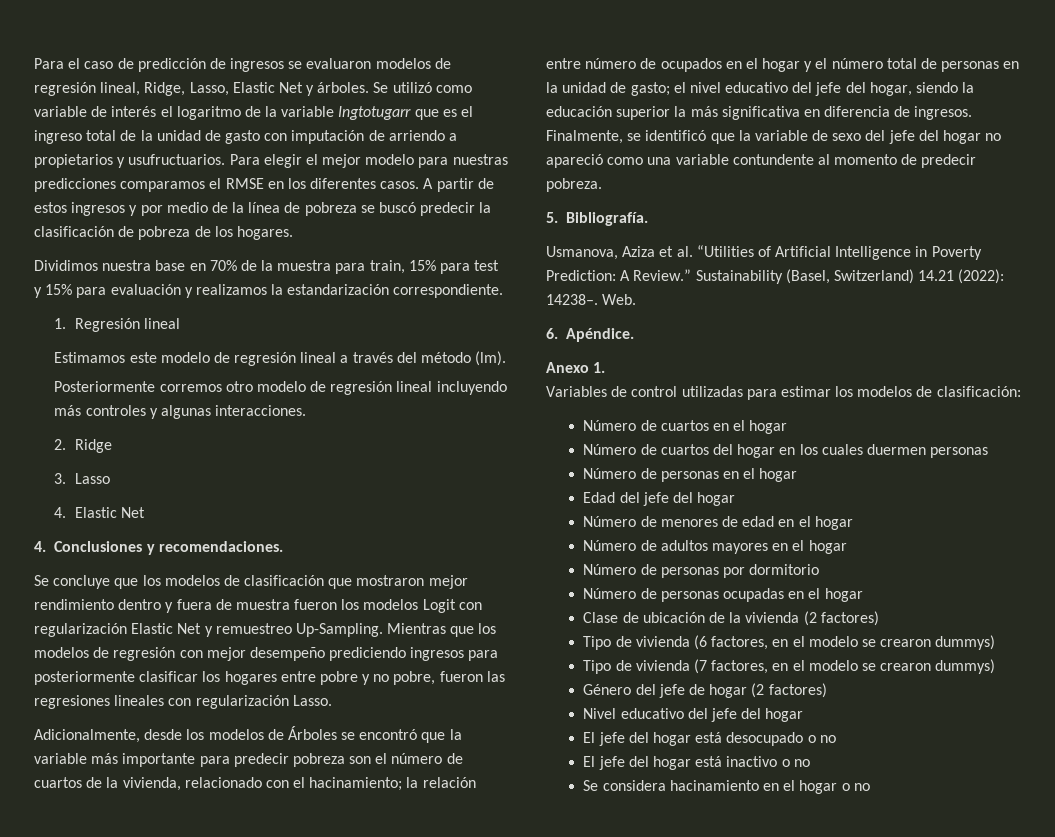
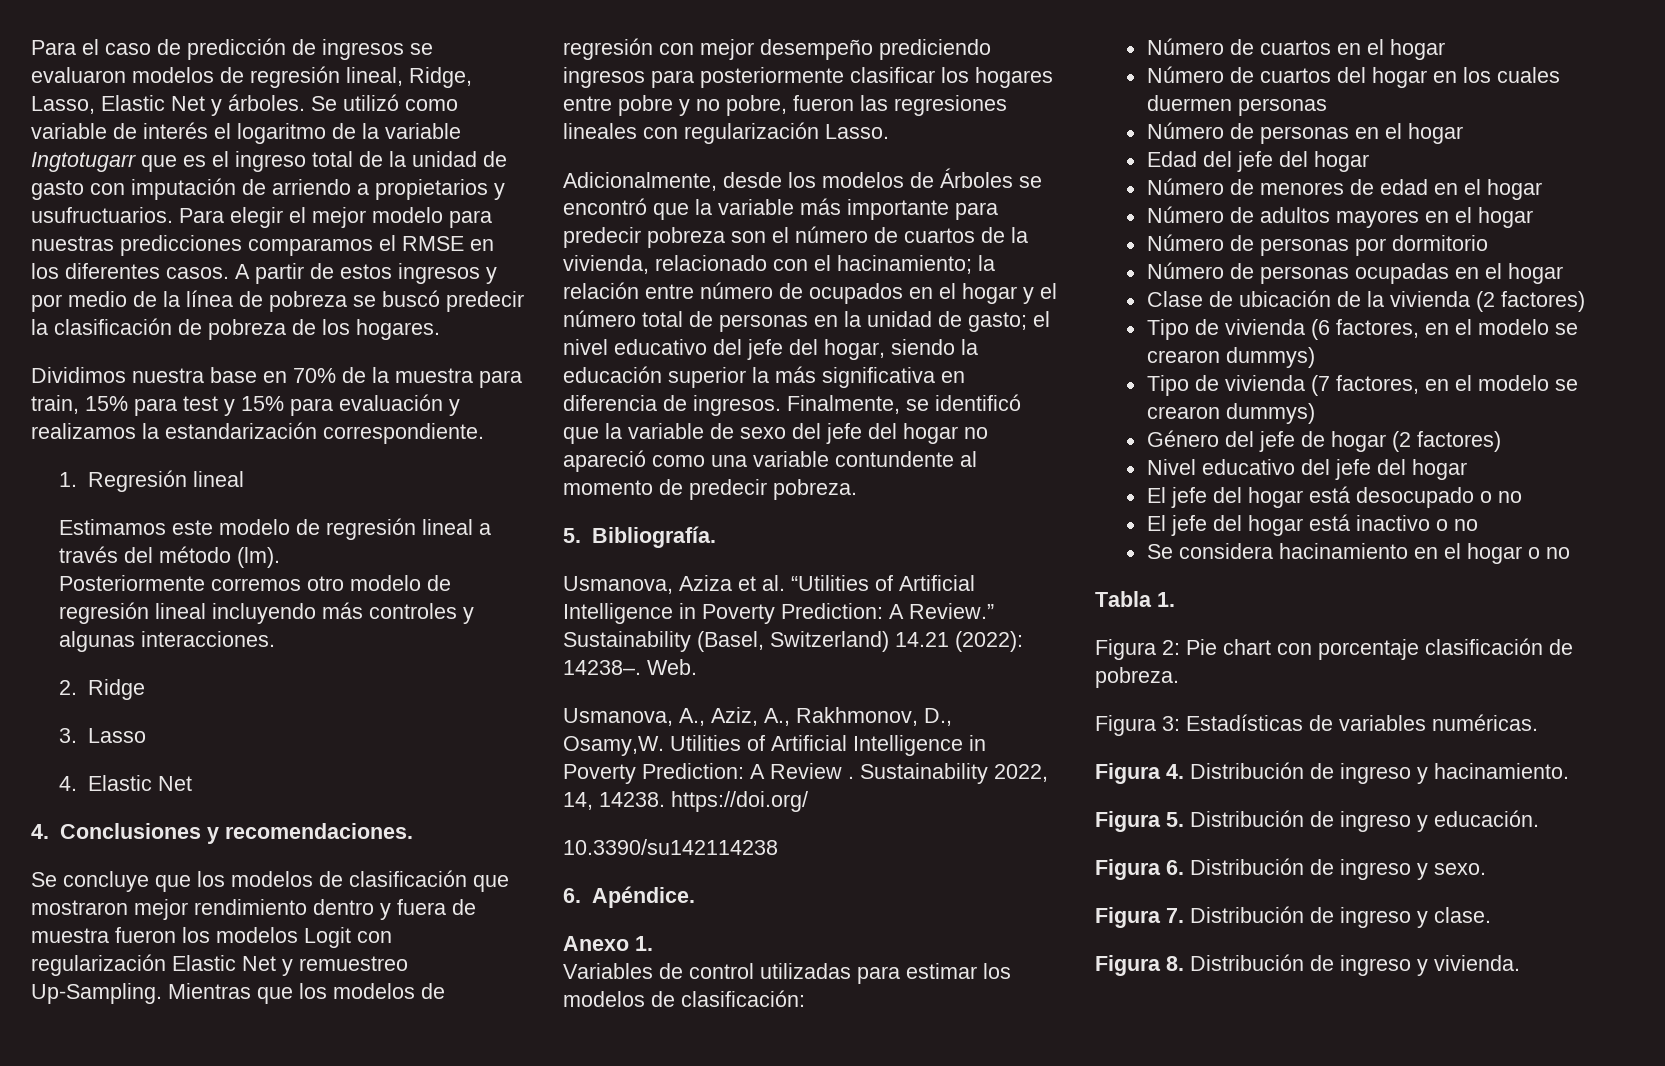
(637, 299) none -> [563,707,952,726] [563,735,986,756] [563,763,1048,784] [563,791,808,812] [563,839,778,855] // Usmanova, A., Aziz, A., Rakhmonov, D., Osamy,W. Utilities of Artificial Intelligence in Poverty Prediction: A Review . Sustainability 2022, 14, 14238. https://doi.org/ // 10.3390/su142114238
(870, 787) none -> [1095,591,1175,607] [1095,638,1573,660] [1095,667,1179,688] [1095,714,1538,736] [1095,762,1569,784] [1095,810,1539,832] [1095,858,1486,880] [1095,906,1491,928] [1095,954,1520,976] // Tabla 1. // Figura 2: Pie chart con porcentaje clasificación de pobreza. // Figura 3: Estadísticas de variables numéricas. // Figura 4. Distribución de ingreso y hacinamiento. // Figura 5. Distribución de ingreso y educación. // Figura 6. Distribución de ingreso y sexo. // Figura 7. Distribución de ingreso y clase. // Figura 8. Distribución de ingreso y vivienda.

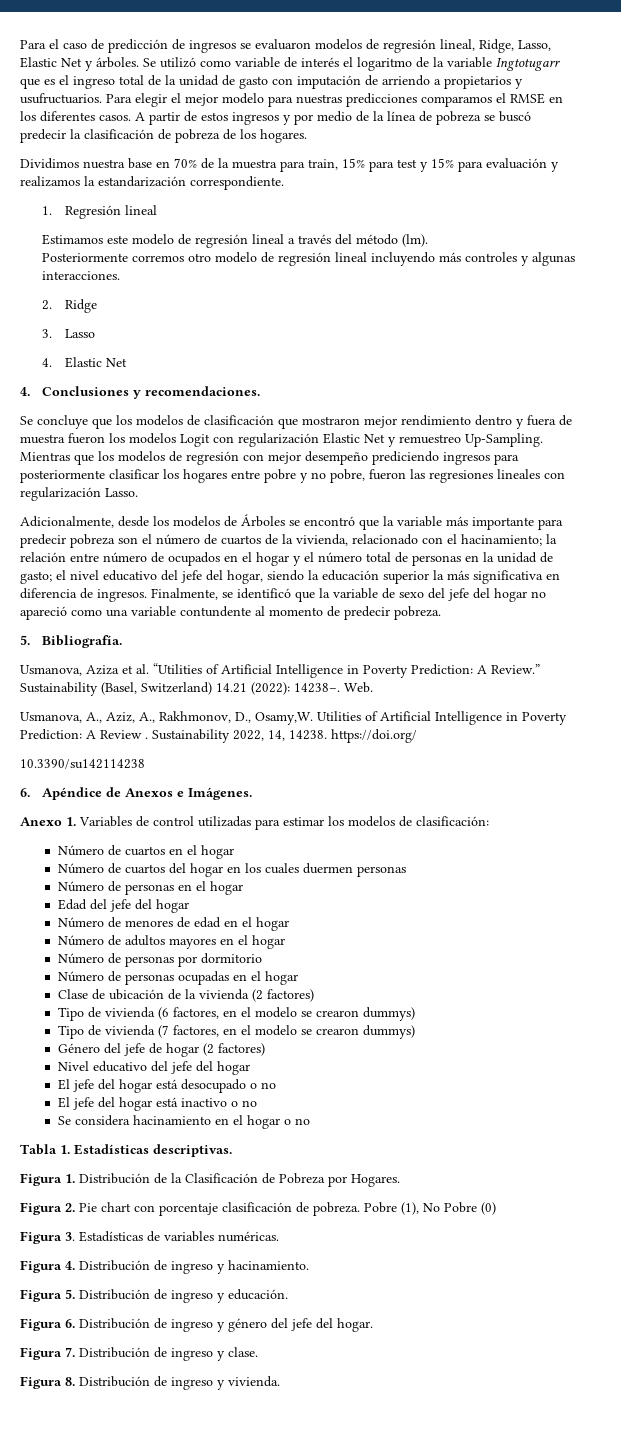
[591,886,695,908] Apéndice. -> [42,787,253,800] Apéndice de Anexos e Imágenes.
(653, 943) // -> (76, 821) none
[1095,639,1180,660] // Figura 2: -> [74,1144,232,1157] [20,1173,400,1187] [20,1202,75,1215] Estadísticas descriptivas. // Figura 1. Distribución de la Clasificación de Pobreza por Hogares. // Figura 2.
[1095,715,1180,736] // Figura 3: -> [364,1202,496,1215] [20,1231,75,1244] Pobre (1), No Pobre (0) // Figura 3.
[1434,863,1486,875] sexo. -> [228,1318,373,1332] género del jefe del hogar.

